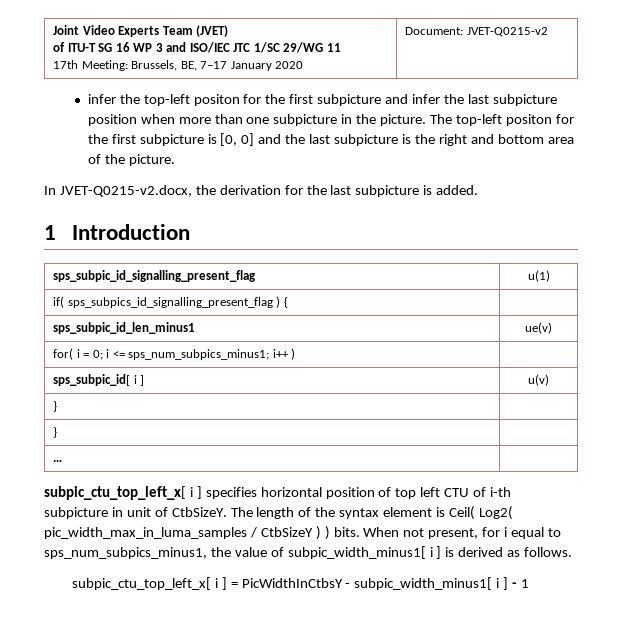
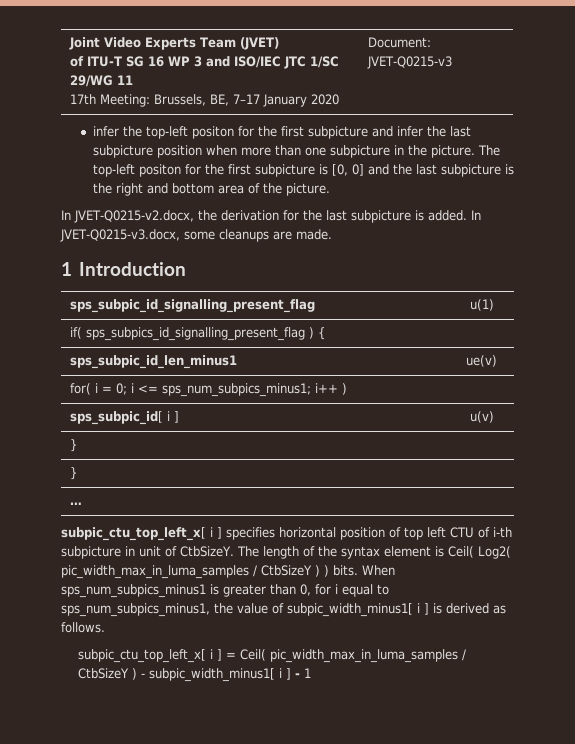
[466,27,548,37] JVET-Q0215-v2 -> [366,56,452,69] JVET-Q0215-v3
(479, 190) none -> [470,210,481,220] [60,229,332,242] In JVET-Q0215-v3.docx, some cleanups are made.
[403,528,479,539] not present, -> [61,584,311,598] sps_num_subpics_minus1 is greater than 0,
[241,578,343,588] PicWidthInCtbsY -> [240,649,467,663] [78,668,138,680] Ceil( pic_width_max_in_luma_samples / CtbSizeY )

